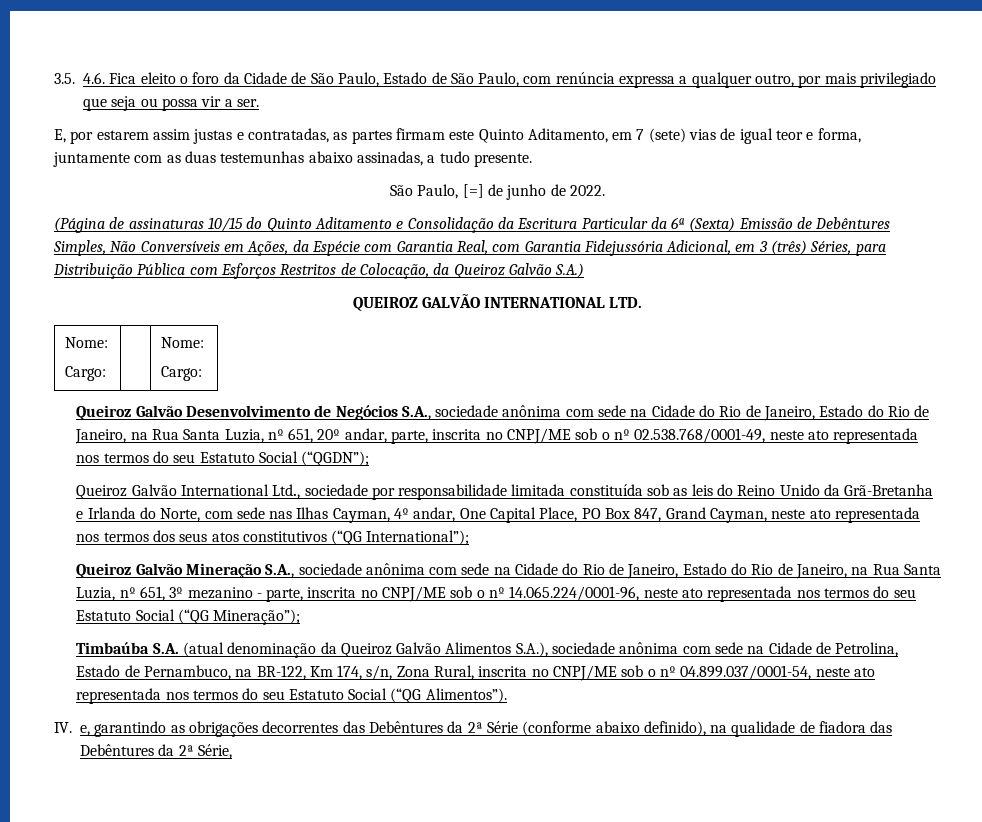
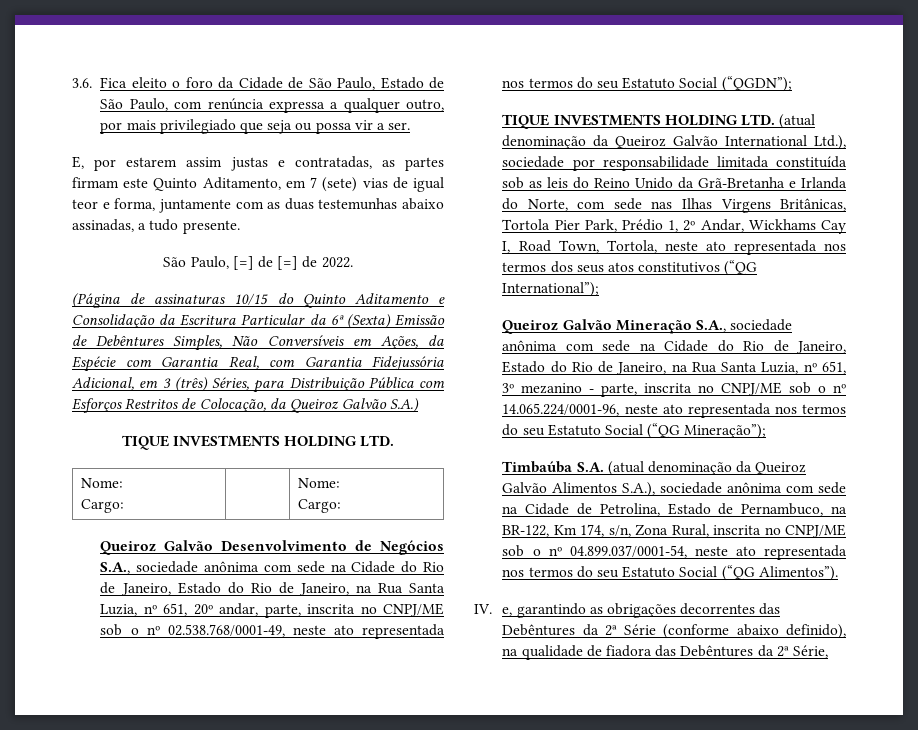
[54,72,105,84] 3.5. 4.6. -> [72,78,92,88] 3.6.
[506,184,547,200] junho -> [277,256,299,270] [=]
[352,294,606,311] QUEIROZ GALVÃO INTERNATIONAL -> [121,435,357,450] TIQUE INVESTMENTS HOLDING
(370, 458) none -> [502,114,816,129] [502,135,610,149] TIQUE INVESTMENTS HOLDING LTD. (atual denominação da
[272,484,301,499] Ltd., -> [814,135,846,150] Ltd.),
[332,507,767,523] Cayman, 4º andar, One Capital Place, PO Box 847, Grand Cayman, -> [720,198,846,213] [502,219,846,234] [502,240,657,253] Virgens Britânicas, Tortola Pier Park, Prédio 1, 2º Andar, Wickhams Cay I, Road Town, Tortola,

